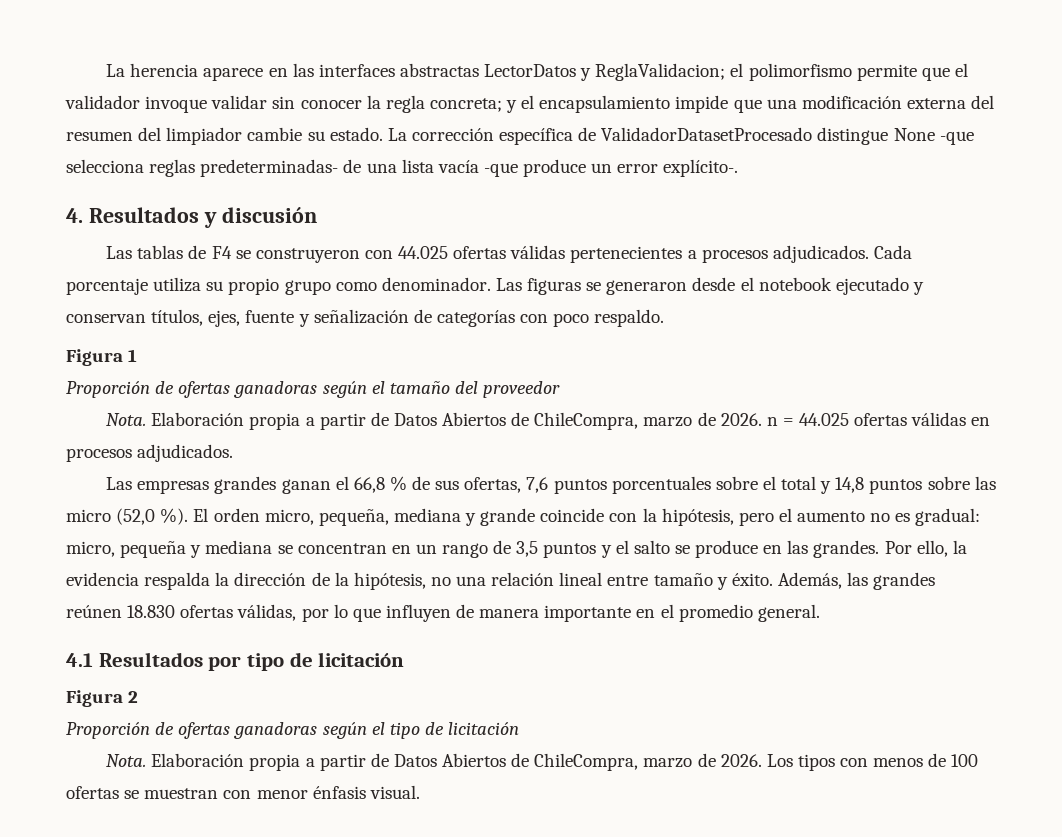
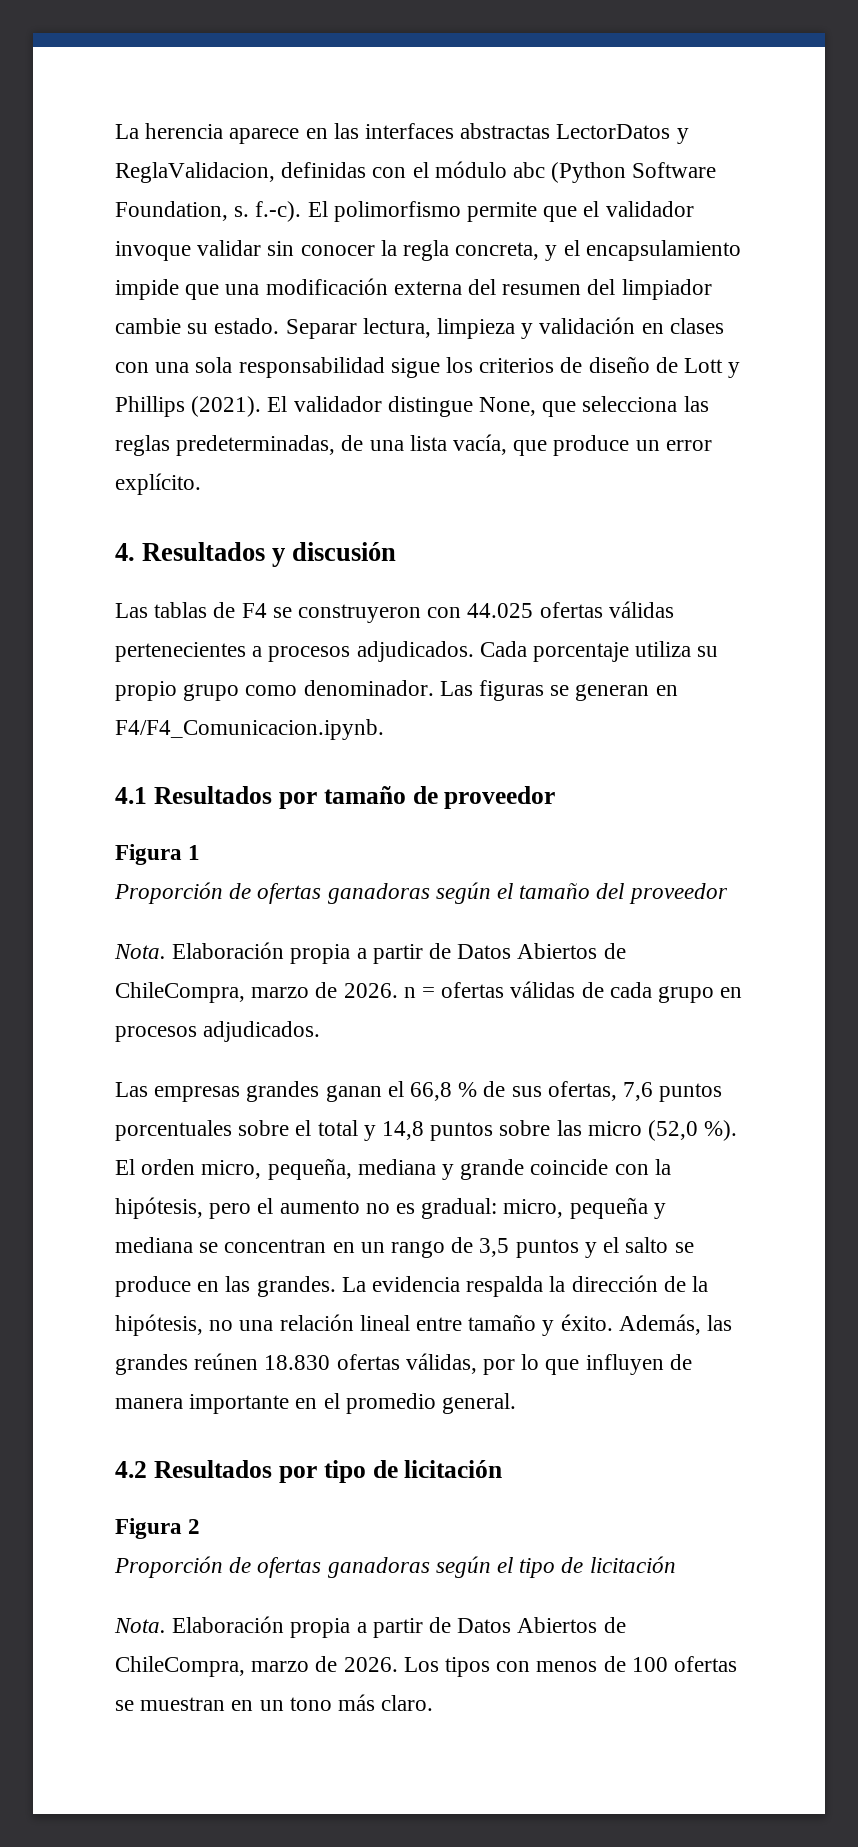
[595,63,744,81] ReglaValidacion; el -> [115,161,717,183] [115,201,328,222] ReglaValidacion, definidas con el módulo abc (Python Software Foundation, s. f.-c). El
[429,98,502,112] concreta; -> [455,242,540,260] concreta,
[387,127,974,145] [66,159,339,177] La corrección específica de ValidadorDatasetProcesado distingue None -que selecciona reglas predeterminadas- -> [285,317,724,339] [115,356,741,378] [115,396,709,417] [115,435,336,456] Separar lectura, limpieza y validación en clases con una sola responsabilidad sigue los criterios de diseño de Lott y Phillips (2021). El validador distingue None, que selecciona las reglas predeterminadas,
[437,160,518,177] vacía -que -> [453,434,548,456] vacía, que
[663,159,739,177] explícito-. -> [115,473,201,495] explícito.
[606,277,924,295] [66,309,665,327] generaron desde el notebook ejecutado y conservan títulos, ejes, fuente y señalización de categorías con poco respaldo. -> [575,684,678,701] [115,719,384,740] [115,786,556,809] generan en F4/F4_Comunicacion.ipynb. // 4.1 Resultados por tamaño de proveedor
[799,412,967,426] 44.025 ofertas válidas -> [441,981,715,1003] ofertas válidas de cada grupo
[884,540,967,557] Por ello, la -> [341,1277,366,1292] La
[66,653,93,667] 4.1 -> [115,1461,147,1478] 4.2
[223,785,420,799] con menor énfasis visual. -> [231,1694,434,1711] en un tono más claro.

